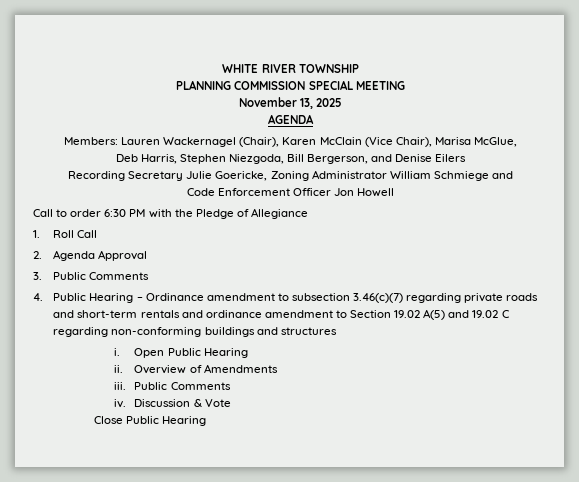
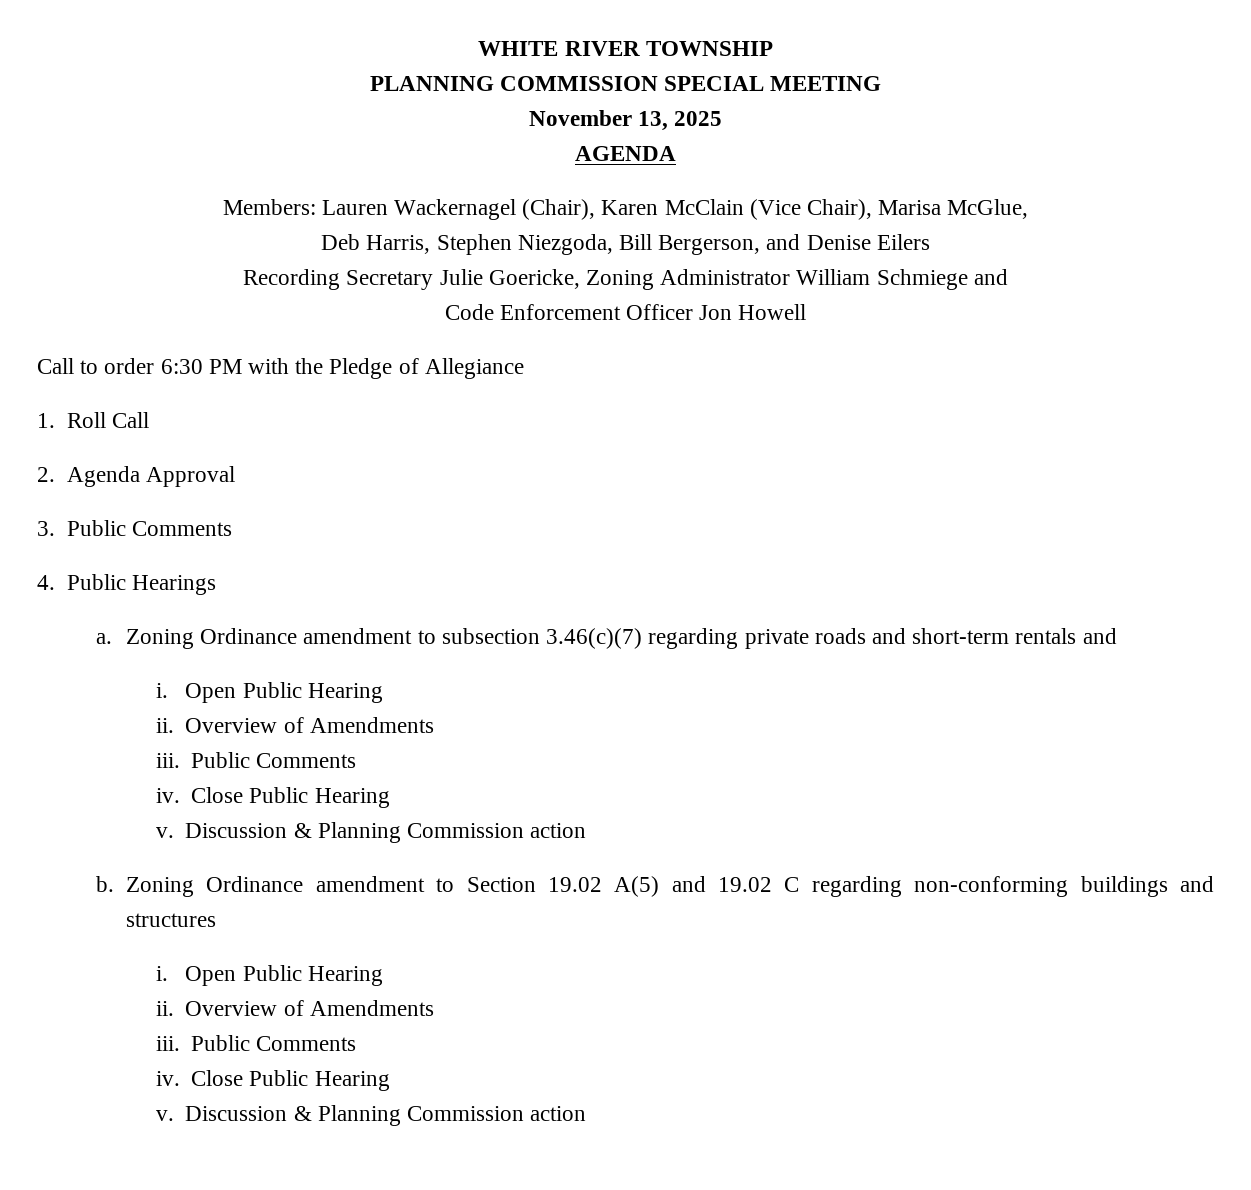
[89,293,143,303] Hearing – -> [131,575,216,595] [96,629,195,649] Hearings // a. Zoning
[205,310,262,318] ordinance -> [155,682,383,703] [155,717,434,733] [155,752,357,768] [155,787,390,808] [155,822,587,843] [96,876,304,897] // i. Open Public Hearing // ii. Overview of Amendments // iii. Public Comments // iv. Close Public Hearing // v. Discussion & Planning Commission action // b. Zoning Ordinance
[134,399,231,407] [93,416,207,426] Discussion & Vote // Close Public Hearing -> [191,1070,390,1091] [155,1105,587,1126] Close Public Hearing // v. Discussion & Planning Commission action

